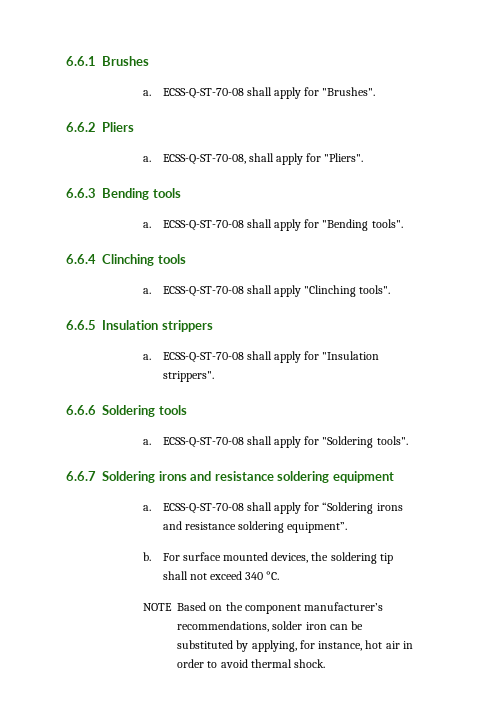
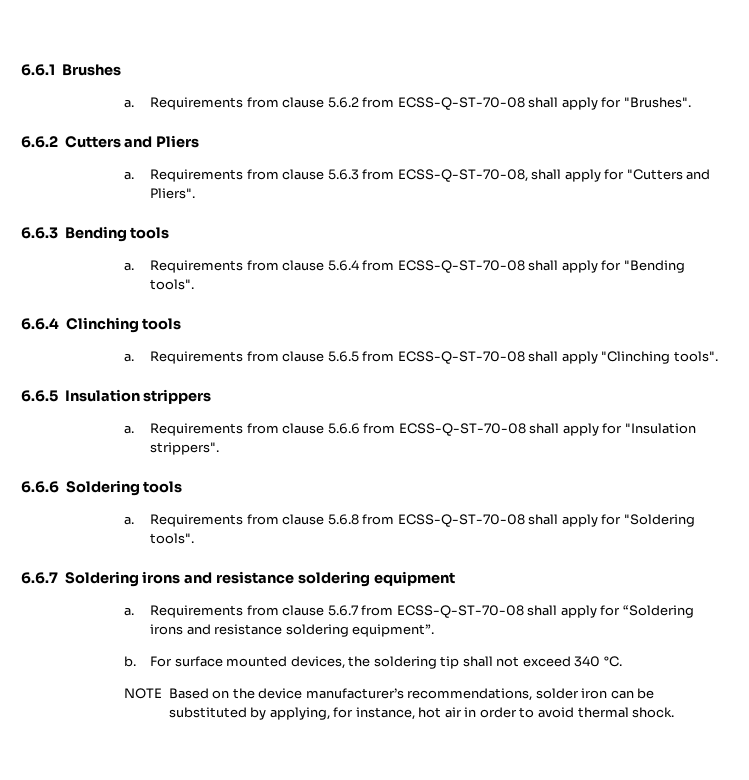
(152, 93) none -> [150,97,395,110] Requirements from clause 5.6.2 from
(96, 127) none -> [64,136,153,148] Cutters and
(152, 159) none -> [150,169,395,182] Requirements from clause 5.6.3 from
[324,153,364,162] "Pliers". -> [626,169,711,180] [150,188,196,199] "Cutters and Pliers".
(152, 225) none -> [150,260,395,273] Requirements from clause 5.6.4 from
(152, 291) none -> [150,351,395,364] Requirements from clause 5.6.5 from
(152, 357) none -> [150,423,396,436] Requirements from clause 5.6.6 from
(152, 442) none -> [150,514,395,527] Requirements from clause 5.6.8 from
(152, 508) none -> [150,605,394,618] Requirements from clause 5.6.7 from
[244,604,301,614] component -> [258,688,303,699] device

